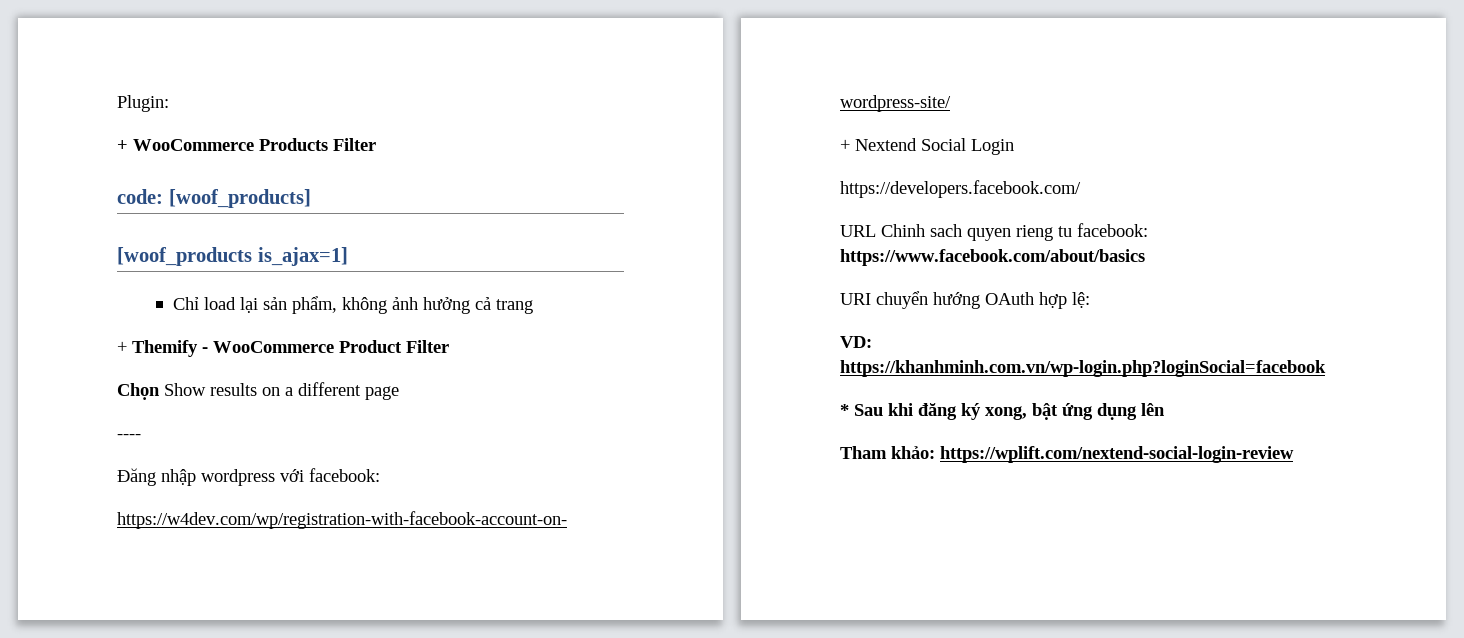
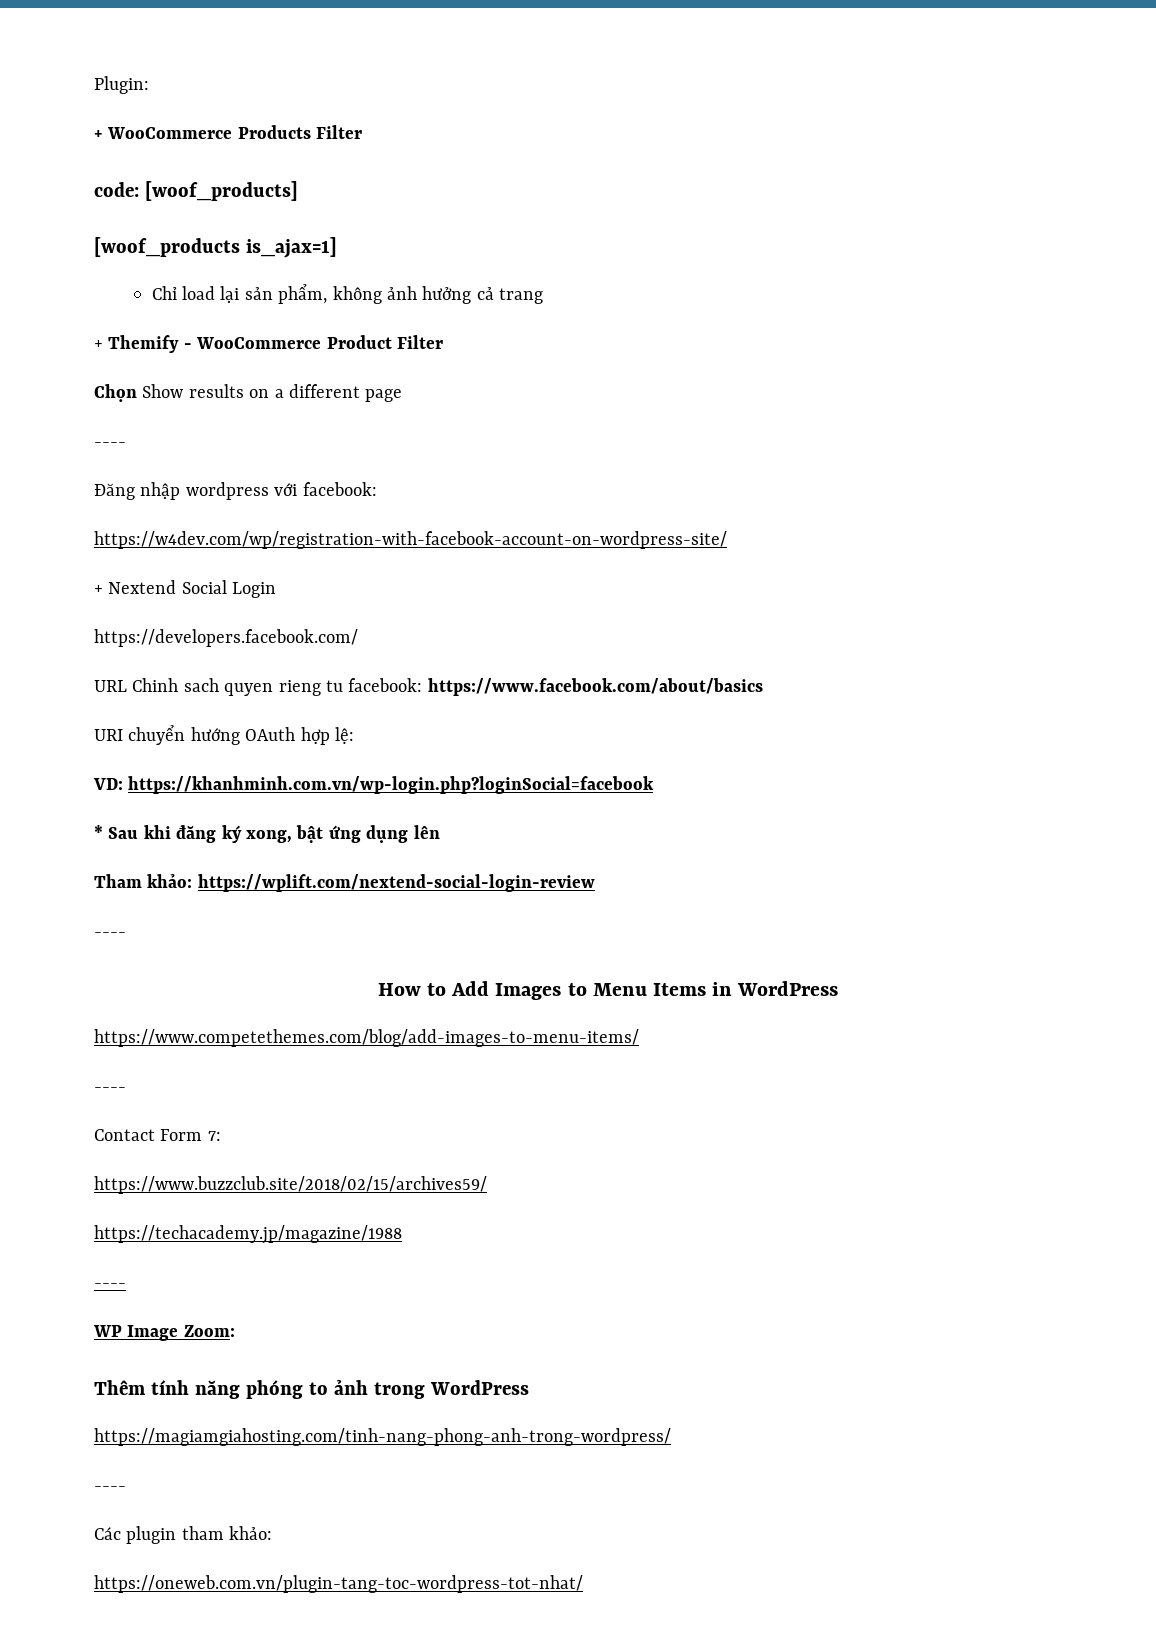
(1294, 454) none -> [94,932,126,937] [377,981,839,1000] [94,1029,639,1047] [94,1087,126,1092] [94,1129,221,1141] [94,1176,487,1194] [94,1225,402,1244] [94,1283,126,1288] [93,1325,235,1341] [94,1379,529,1399] [94,1428,671,1446] [94,1486,126,1491] [94,1526,273,1544] [94,1575,583,1593] // ---- // How to Add Images to Menu Items in WordPress // https://www.competethemes.com/blog/add-images-to-menu-items/ // ---- // Contact Form 7: // https://www.buzzclub.site/2018/02/15/archives59/ // https://techacademy.jp/magazine/1988 // ---- // WP Image Zoom: // Thêm tính năng phóng to ảnh trong WordPress // https://magiamgiahosting.com/tinh-nang-phong-anh-trong-wordpress/ // ---- // Các plugin tham khảo: // https://oneweb.com.vn/plugin-tang-toc-wordpress-tot-nhat/

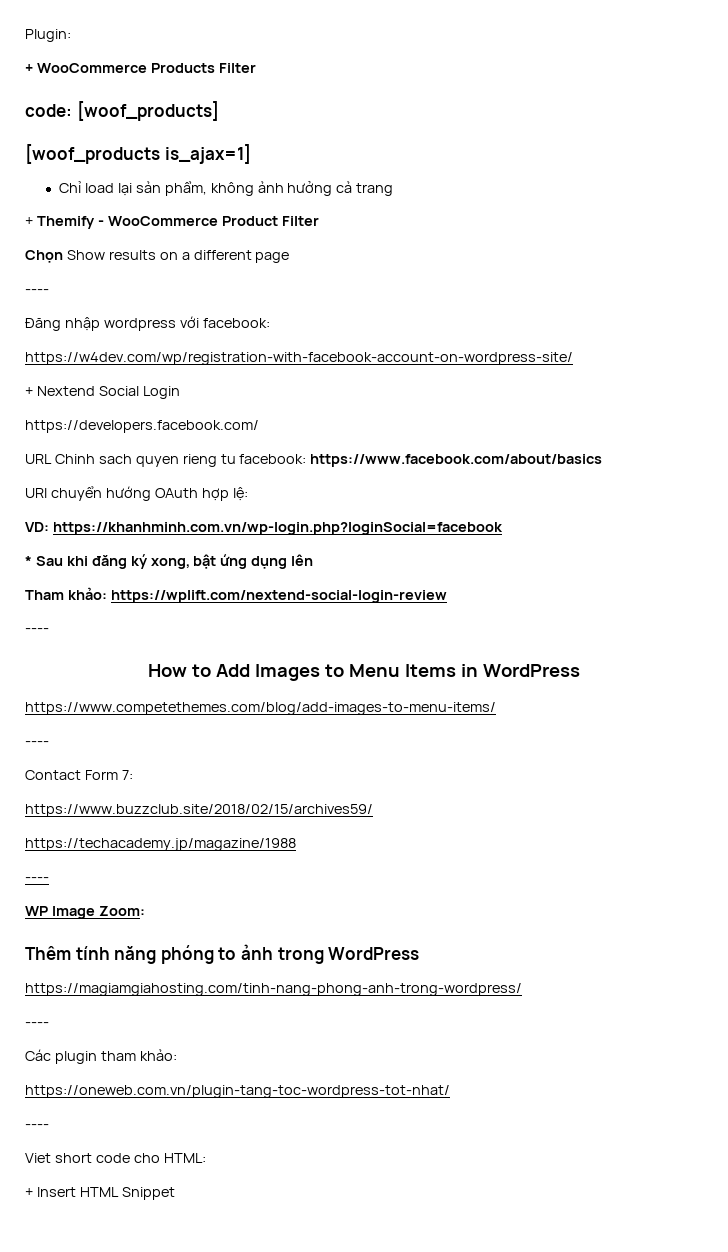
(583, 1584) none -> [25,1124,49,1129] [25,1153,206,1163] [25,1187,175,1200] // ---- // Viet short code cho HTML: // + Insert HTML Snippet

